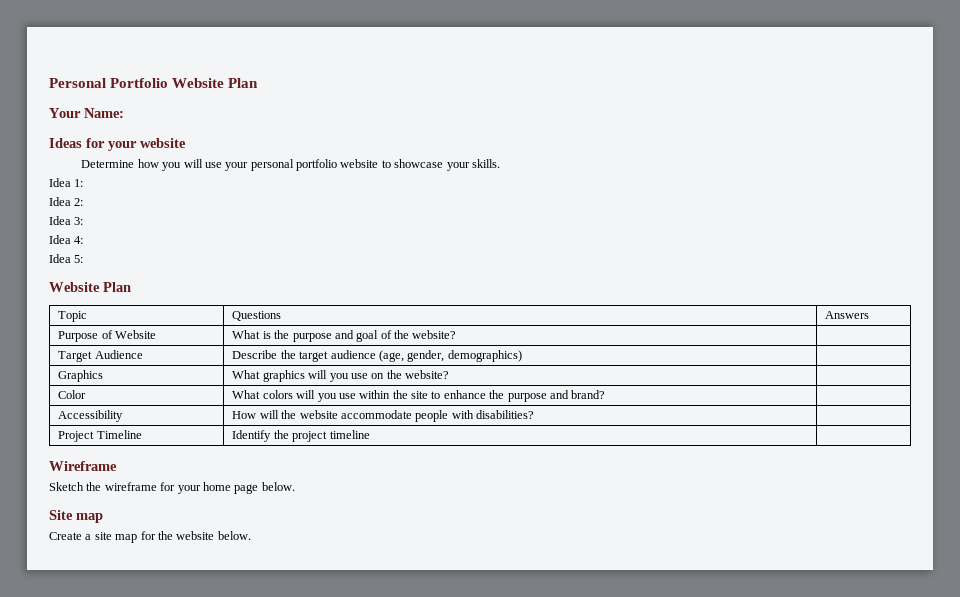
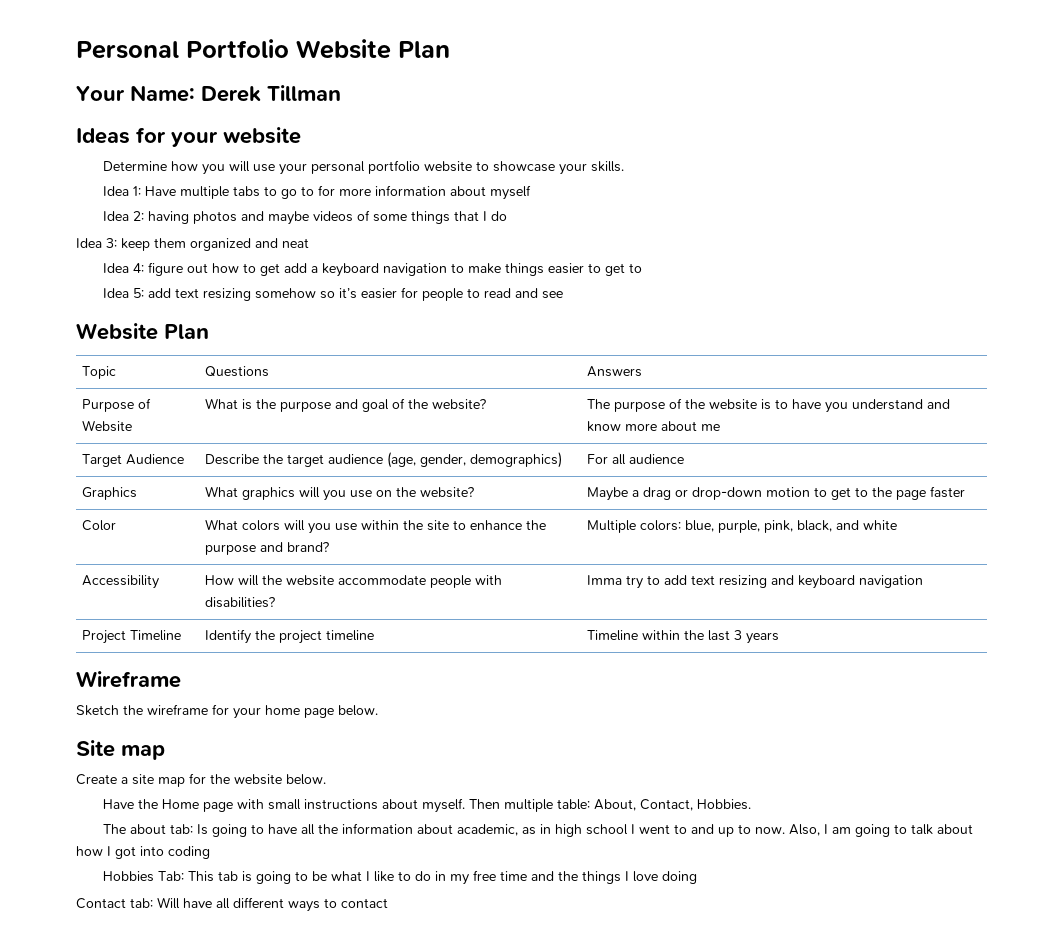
(124, 113) none -> [201,85,341,102] Derek Tillman
[49,197,84,206] [49,216,84,225] [49,235,84,244] [49,254,84,263] // Idea 2: // Idea 3: // Idea 4: // Idea 5: -> [144,185,531,200] [102,210,507,225] [76,238,309,251] [102,262,642,277] [102,287,563,301] Have multiple tabs to go to for more information about myself // Idea 2: having photos and maybe videos of some things that I do // Idea 3: keep them organized and neat // Idea 4: figure out how to get add a keyboard navigation to make things easier to get to // Idea 5: add text resizing somehow so it’s easier for people to read and see
(457, 334) none -> [587,398,951,413] [587,421,721,432] The purpose of the website is to have you understand and know more about me
(522, 356) none -> [587,454,685,465] For all audience
(450, 374) none -> [587,486,966,501] Maybe a drag or drop-down motion to get to the page faster
(606, 394) none -> [587,520,898,533] Multiple colors: blue, purple, pink, black, and white
(535, 414) none -> [587,575,924,589] Imma try to add text resizing and keyboard navigation
(370, 434) none -> [587,630,780,644] Timeline within the last 3 years
(251, 535) none -> [102,798,751,813] [102,823,973,837] [76,846,210,859] [102,870,697,885] [76,897,388,912] // Have the Home page with small instructions about myself. Then multiple table: About, Contact, Hobbies. // The about tab: Is going to have all the information about academic, as in high school I went to and up to now. Also, I am going to talk about how I got into coding // Hobbies Tab: This tab is going to be what I like to do in my free time and the things I love doing // Contact tab: Will have all different ways to contact

